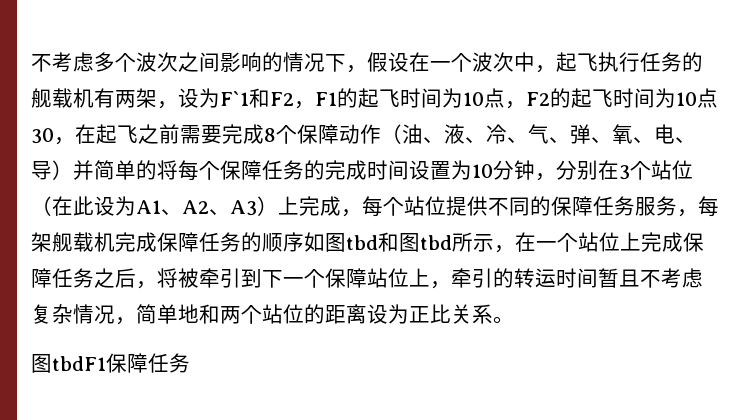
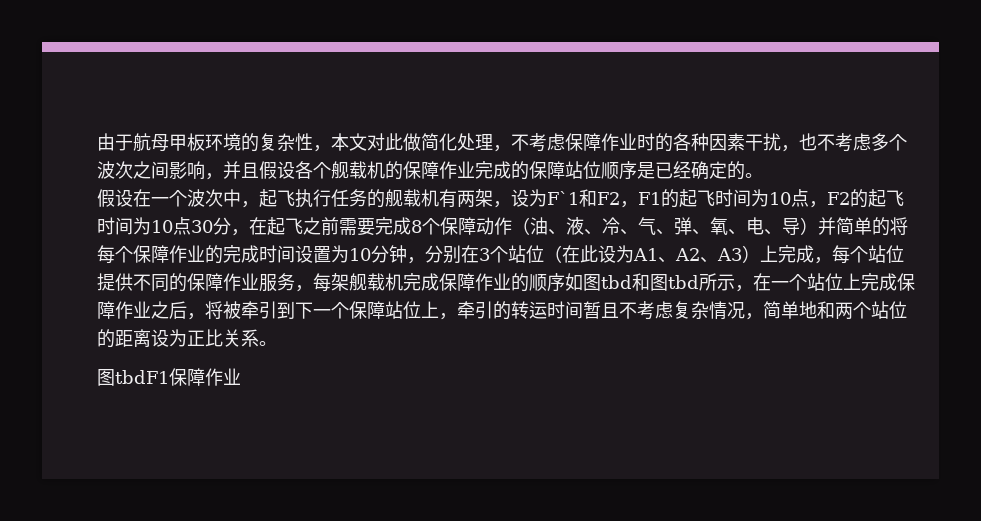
(31, 63) none -> [97,133,817,152] 由于航母甲板环境的复杂性，本文对此做简化处理，不考虑保障作业时的各种因素干扰，也
[262,52,367,73] 的情况下， -> [205,161,763,180] ，并且假设各个舰载机的保障作业完成的保障站位顺序是已经确定的。 //
(54, 136) none -> [213,217,231,235] 分
[262,160,304,180] 任务 -> [169,245,205,263] 作业
[593,196,635,216] 任务 -> [223,273,259,291] 作业
[199,232,241,252] 任务 -> [475,273,511,291] 作业
[52,268,94,288] 任务 -> [115,301,151,319] 作业
[148,353,190,373] 任务 -> [205,368,241,386] 作业

